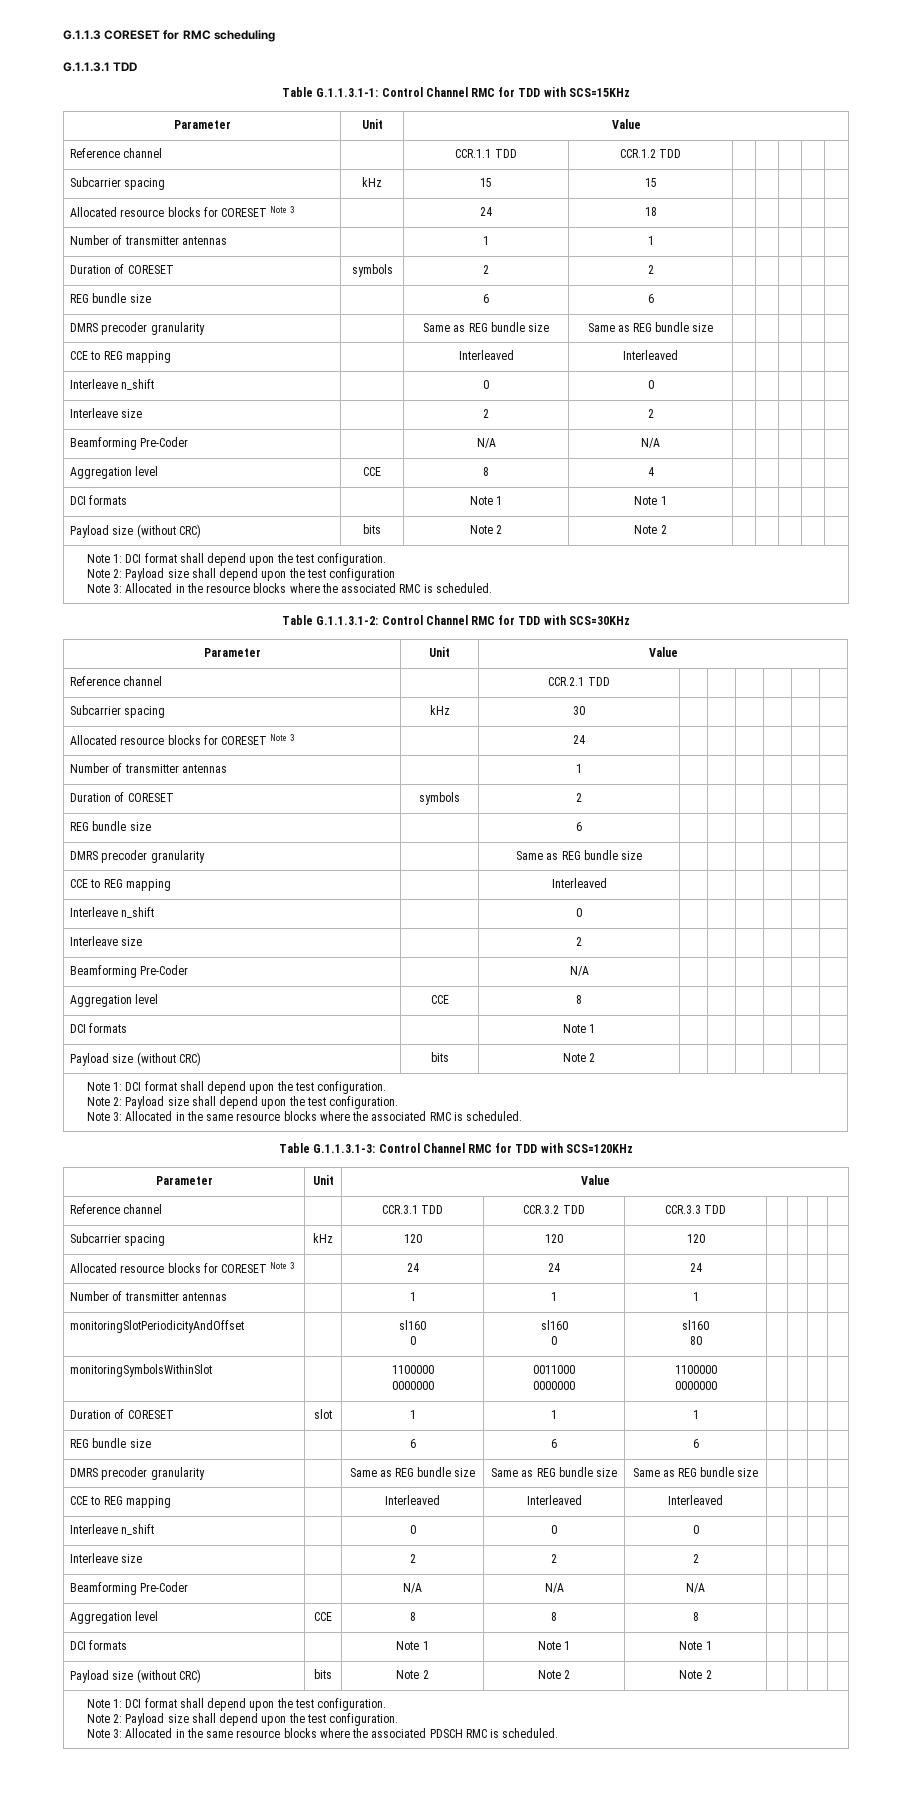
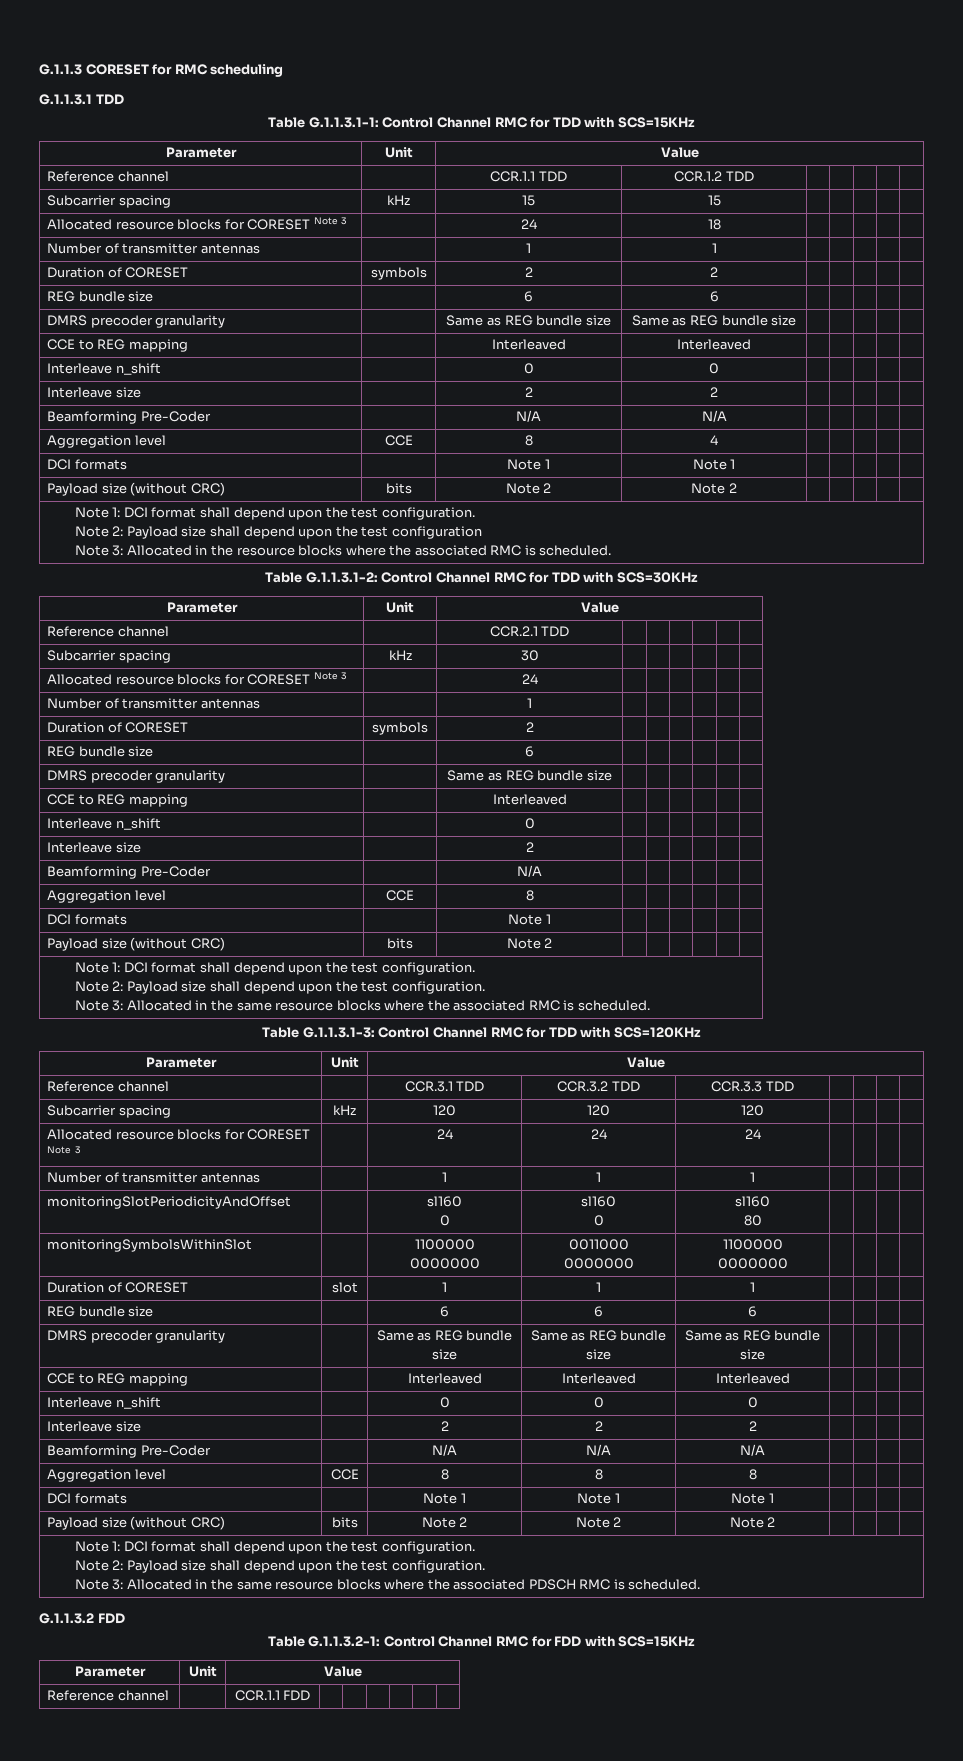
(559, 1733) none -> [39,1613,125,1624] [267,1636,696,1647] [74,1666,146,1677] [188,1666,217,1677] [323,1666,362,1677] [47,1690,169,1701] [234,1690,311,1701] // G.1.1.3.2 FDD // Table G.1.1.3.2-1: Control Channel RMC for FDD with SCS=15KHz // Parameter | Unit | Value // Reference channel | | CCR.1.1 FDD | | | | | |

